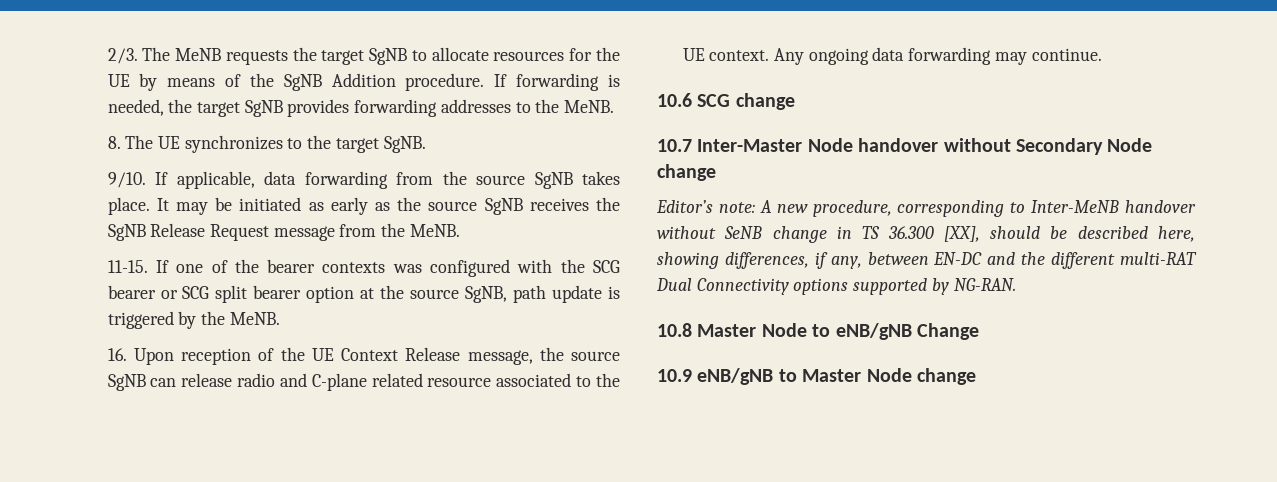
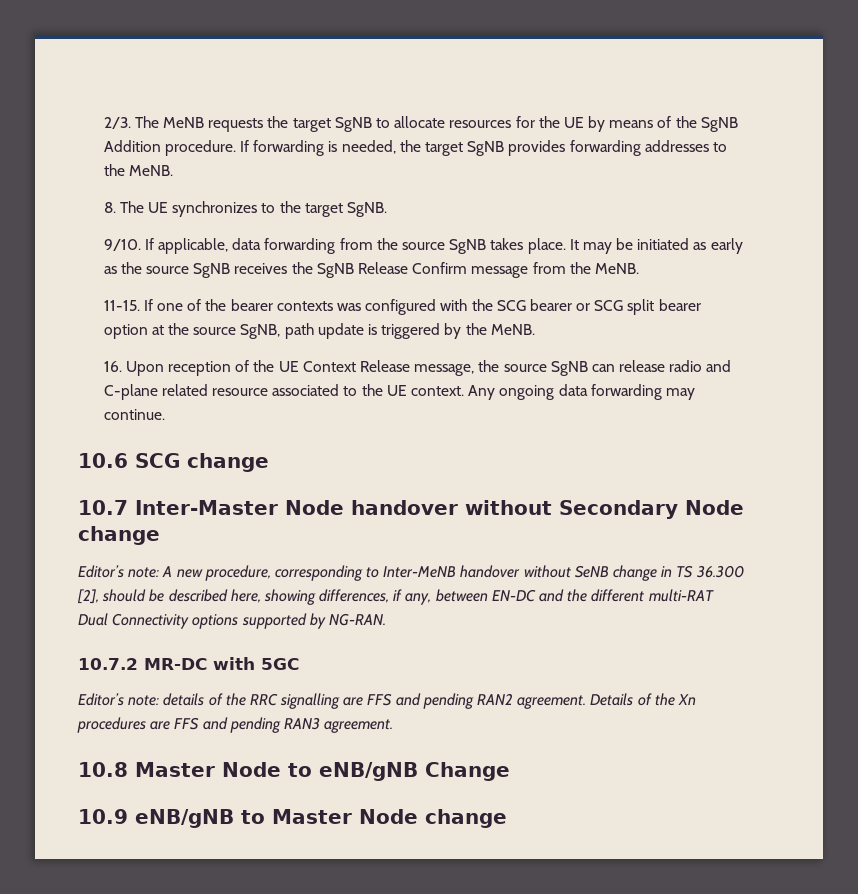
[210,224,270,241] Request -> [412,262,468,274] Confirm
[943,226,980,242] [XX], -> [77,589,99,604] [2],
(1016, 284) none -> [78,657,299,670] [78,693,696,709] [77,717,394,733] // 10.7.2 MR-DC with 5GC // Editor’s note: details of the RRC signalling are FFS and pending RAN2 agreement. Details of the Xn procedures are FFS and pending RAN3 agreement.

